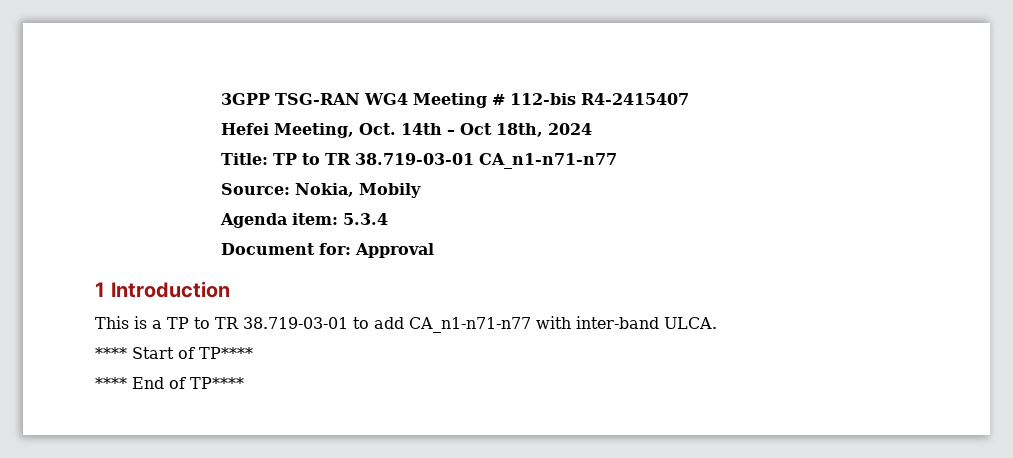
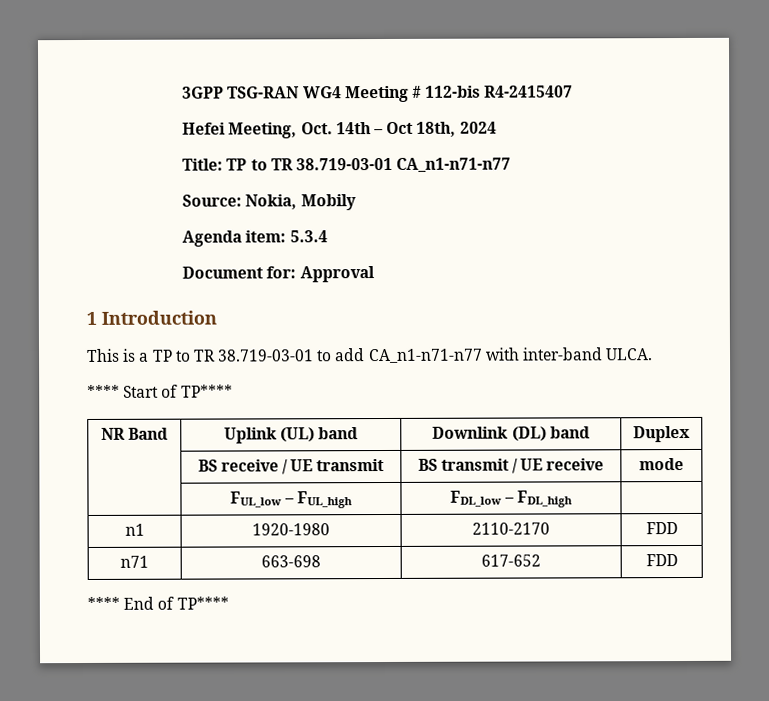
(253, 353) none -> [100,427,169,440] [223,427,359,444] [432,426,590,442] [633,425,690,443] [197,459,385,475] [417,458,605,474] [639,458,684,471] [230,491,353,509] [450,490,573,508] [124,523,145,536] [252,523,330,536] [472,522,550,535] [645,522,678,535] [120,555,149,568] [261,555,321,568] [481,554,541,567] [645,554,678,567] // NR Band | Uplink (UL) band | Downlink (DL) band | Duplex // | BS receive / UE transmit | BS transmit / UE receive | mode // | FUL_low – FUL_high | FDL_low – FDL_high | // n1 | 1920-1980 | 2110-2170 | FDD // n71 | 663-698 | 617-652 | FDD

